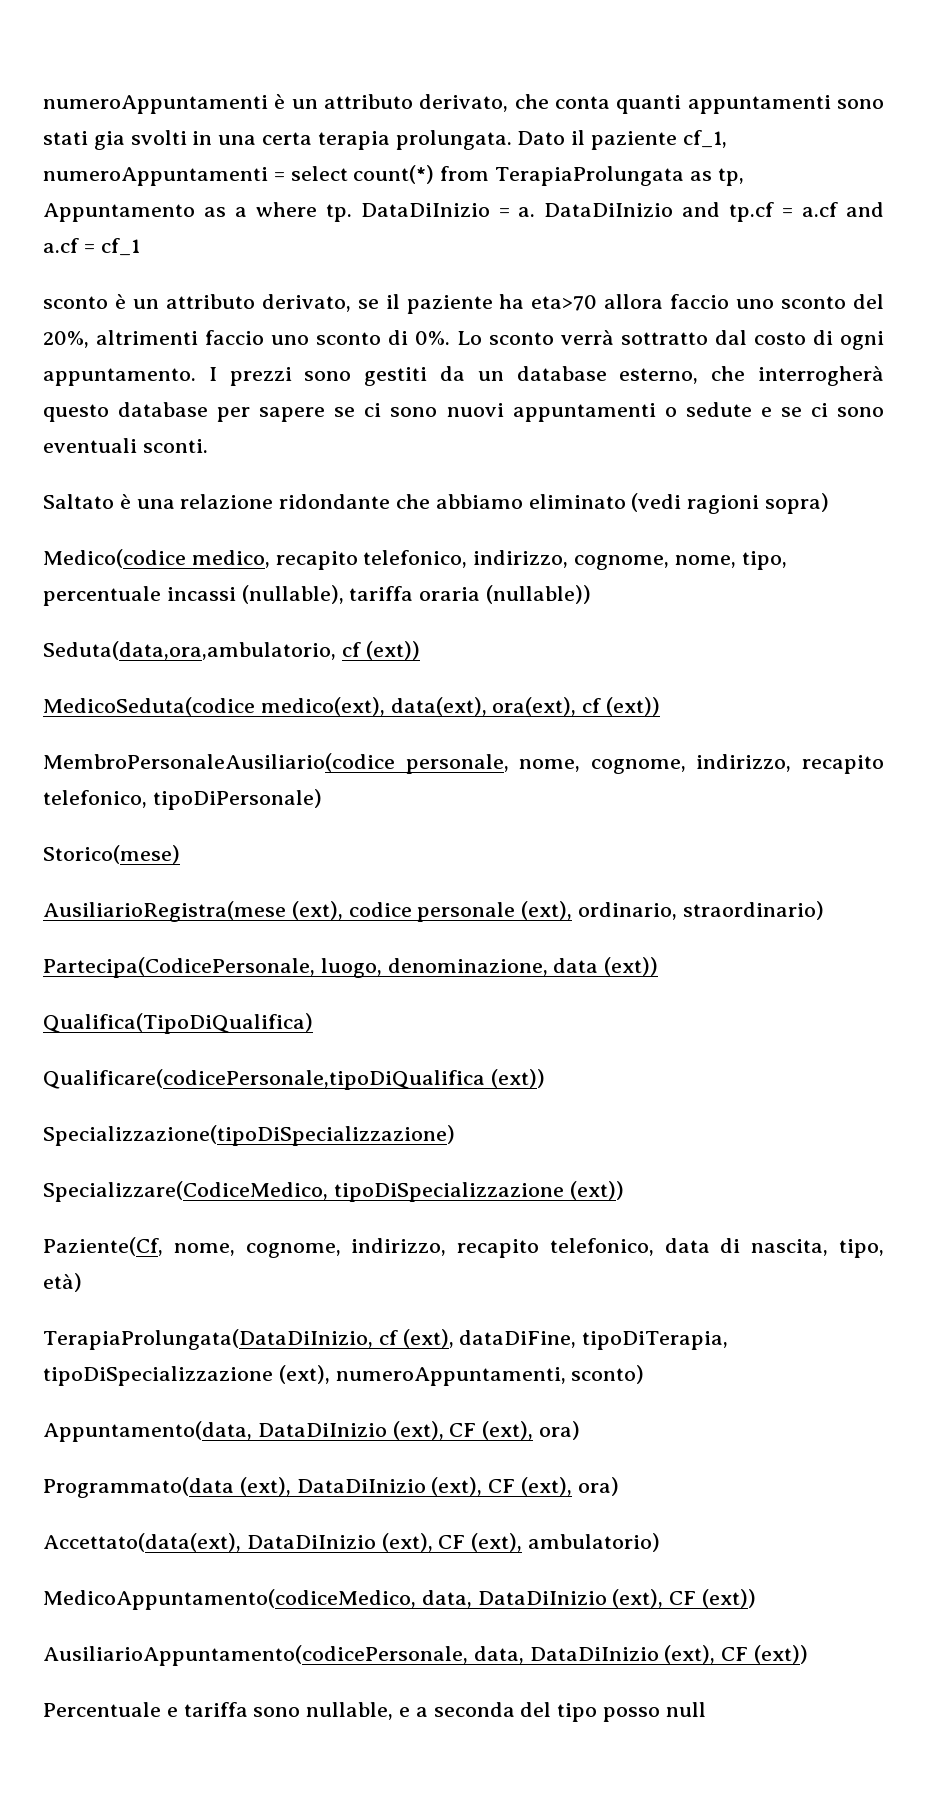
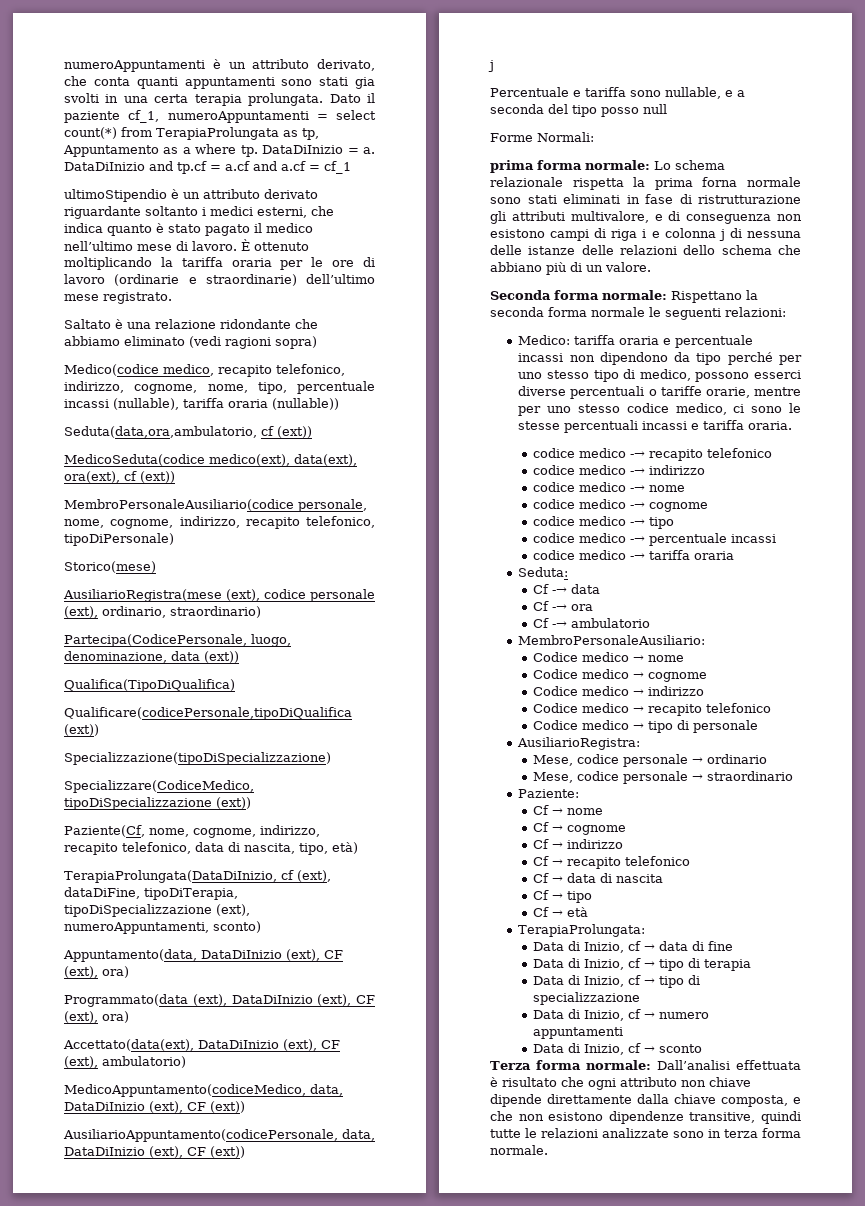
[43,294,885,314] [43,330,884,350] [43,366,884,386] [43,402,884,422] [43,438,208,453] sconto è un attributo derivato, se il paziente ha eta>70 allora faccio uno sconto del 20%, altrimenti faccio uno sconto di 0%. Lo sconto verrà sottratto dal costo di ogni appuntamento. I prezzi sono gestiti da un database esterno, che interrogherà questo database per sapere se ci sono nuovi appuntamenti o sedute e se ci sono eventuali sconti. -> [64,189,318,202] [64,206,334,219] [64,223,313,236] [64,239,309,251] [64,257,375,270] [64,274,375,286] [64,292,172,304] ultimoStipendio è un attributo derivato riguardante soltanto i medici esterni, che indica quanto è stato pagato il medico nell’ultimo mese di lavoro. È ottenuto moltiplicando la tariffa oraria per le ore di lavoro (ordinarie e straordinarie) dell’ultimo mese registrato.
(809, 1654) none -> [488,60,494,72] // j
(706, 1709) none -> [490,132,594,142] [490,160,725,173] [490,177,801,190] [490,194,801,204] [490,211,802,224] [490,228,801,241] [490,245,801,255] [490,262,651,275] [490,290,758,303] [490,307,786,320] [518,335,754,348] [518,352,802,365] [518,369,801,382] [518,386,801,399] [518,403,801,416] [518,420,793,433] [532,448,772,461] [532,465,705,475] [532,482,685,492] [532,499,708,512] [532,516,674,529] [532,533,776,546] [532,550,734,560] [518,567,569,577] [532,584,600,594] [532,601,593,611] [532,618,650,628] [518,635,706,645] [532,652,684,662] [532,669,707,682] [532,686,704,696] [532,703,771,716] [532,720,758,733] [517,737,641,750] [532,754,767,767] [532,771,793,784] [518,789,580,798] [532,805,603,815] [532,822,626,835] [532,839,623,849] [532,856,690,869] [532,873,663,883] [532,890,592,903] [532,907,588,917] [518,924,646,937] [532,941,733,953] [532,958,751,971] [532,975,700,988] [532,992,640,1005] [532,1009,709,1021] [532,1027,623,1039] [532,1043,702,1055] [490,1060,801,1070] [490,1077,751,1090] [490,1094,801,1107] [490,1111,801,1124] [490,1128,801,1138] [490,1145,548,1155] // Forme Normali: // prima forma normale: Lo schema relazionale rispetta la prima forna normale sono stati eliminati in fase di ristrutturazione gli attributi multivalore, e di conseguenza non esistono campi di riga i e colonna j di nessuna delle istanze delle relazioni dello schema che abbiano più di un valore. // Seconda forma normale: Rispettano la seconda forma normale le seguenti relazioni: // Medico: tariffa oraria e percentuale incassi non dipendono da tipo perché per uno stesso tipo di medico, possono esserci diverse percentuali o tariffe orarie, mentre per uno stesso codice medico, ci sono le stesse percentuali incassi e tariffa oraria. // codice medico -→ recapito telefonico // codice medico -→ indirizzo // codice medico -→ nome // codice medico -→ cognome // codice medico -→ tipo // codice medico -→ percentuale incassi // codice medico -→ tariffa oraria // Seduta: // Cf -→ data // Cf -→ ora // Cf -→ ambulatorio // MembroPersonaleAusiliario: // Codice medico → nome // Codice medico → cognome // Codice medico → indirizzo // Codice medico → recapito telefonico // Codice medico → tipo di personale // AusiliarioRegistra: // Mese, codice personale → ordinario // Mese, codice personale → straordinario // Paziente: // Cf → nome // Cf → cognome // Cf → indirizzo // Cf → recapito telefonico // Cf → data di nascita // Cf → tipo // Cf → età // TerapiaProlungata: // Data di Inizio, cf → data di fine // Data di Inizio, cf → tipo di terapia // Data di Inizio, cf → tipo di specializzazione // Data di Inizio, cf → numero appuntamenti // Data di Inizio, cf → sconto // Terza forma normale: Dall’analisi effettuata è risultato che ogni attributo non chiave dipende direttamente dalla chiave composta, e che non esistono dipendenze transitive, quindi tutte le relazioni analizzate sono in terza forma normale.

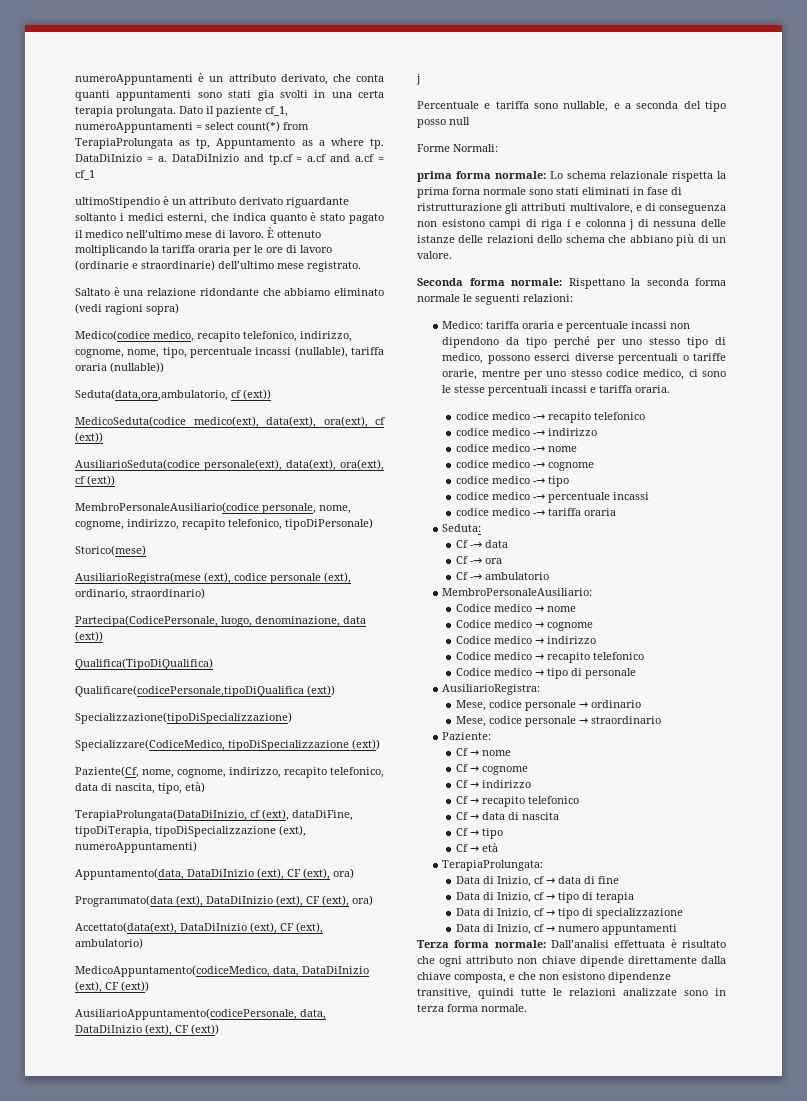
(175, 477) none -> [75,459,384,471] [75,475,115,486] // AusiliarioSeduta(codice personale(ext), data(ext), ora(ext), cf (ext))
[64,921,261,934] numeroAppuntamenti, sconto) -> [75,841,197,853] numeroAppuntamenti)
[532,1043,702,1055] // Data di Inizio, cf → sconto -> (677, 929) none

